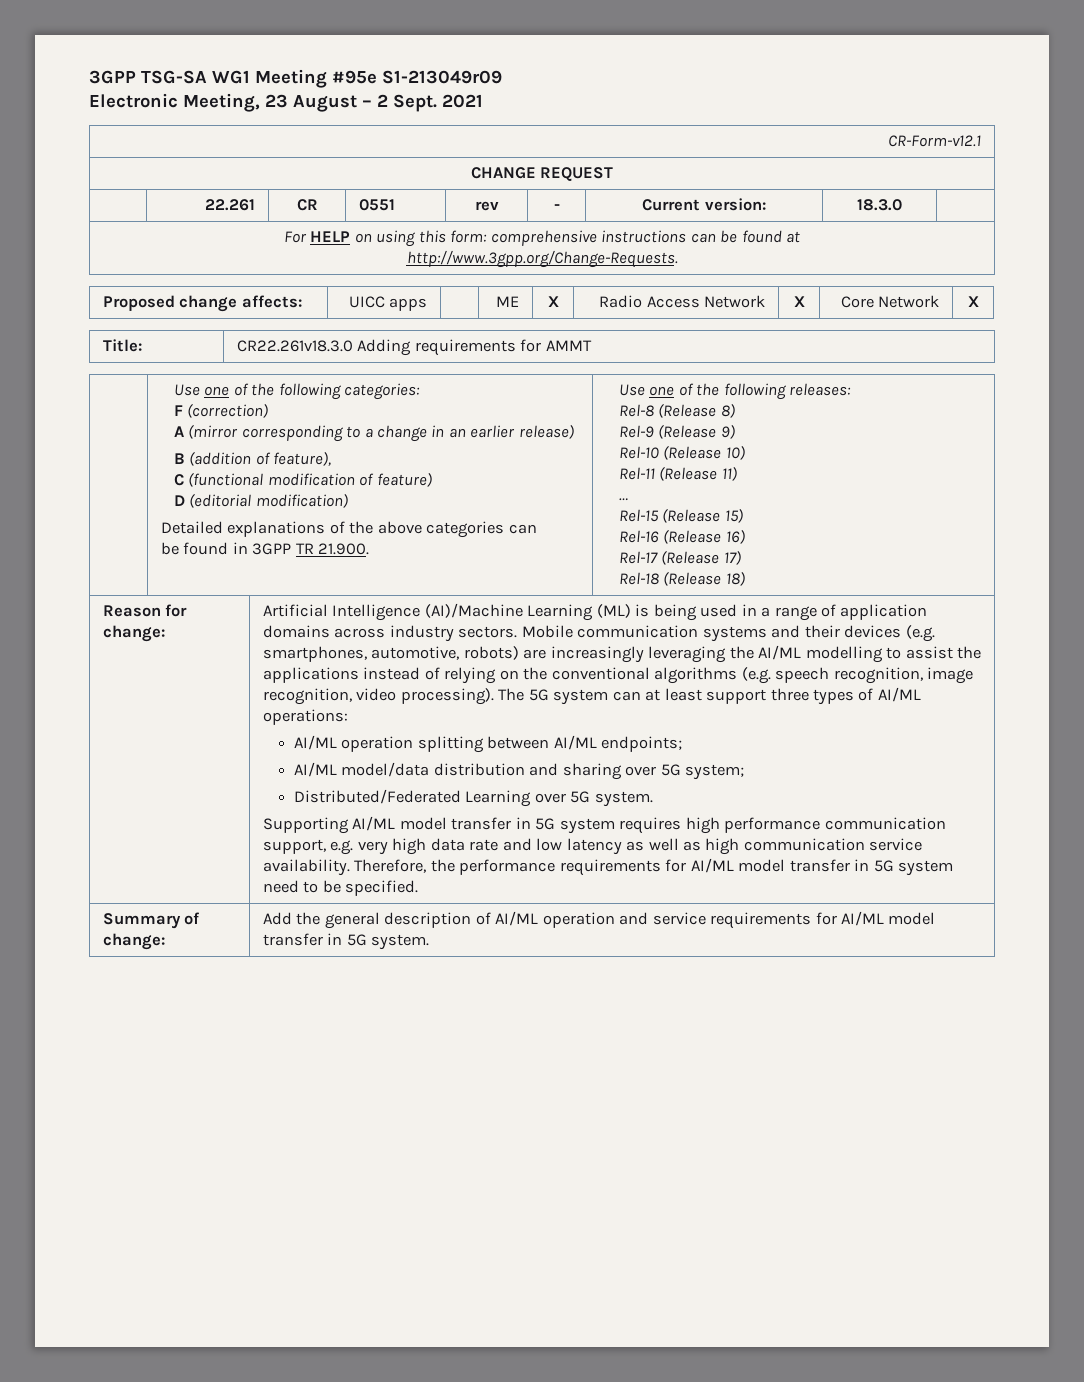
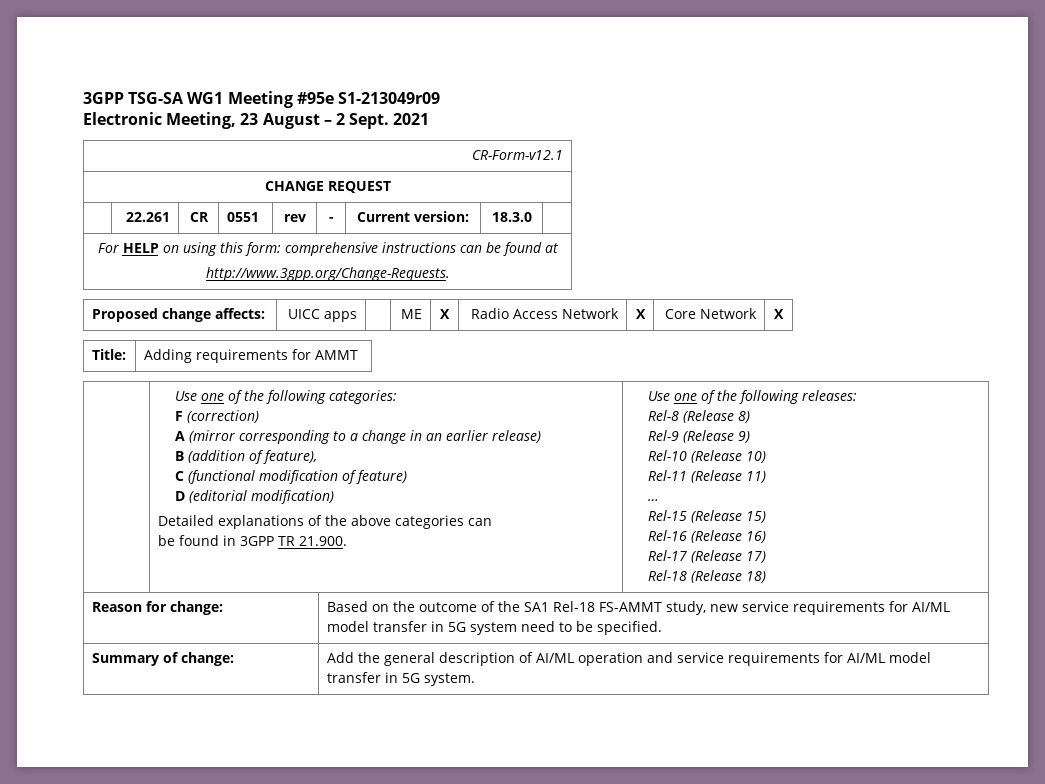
[236,340,353,352] CR22.261v18.3.0 -> (126, 354) none
[262,603,928,621] [262,625,935,642] [262,645,981,663] [262,667,973,684] [262,687,921,705] [262,709,348,725] [293,735,683,753] [293,762,745,780] [293,789,653,807] [262,816,946,834] [262,838,923,855] [262,859,556,876] Artificial Intelligence (AI)/Machine Learning (ML) is being used in a range of application domains across industry sectors. Mobile communication systems and their devices (e.g. smartphones, automotive, robots) are increasingly leveraging the AI/ML modelling to assist the applications instead of relying on the conventional algorithms (e.g. speech recognition, image recognition, video processing). The 5G system can at least support three types of AI/ML operations: // AI/ML operation splitting between AI/ML endpoints; // AI/ML model/data distribution and sharing over 5G system; // Distributed/Federated Learning over 5G system. // Supporting AI/ML model transfer in 5G system requires high performance communication support, e.g. very high data rate and low latency as well as high communication service availability. Therefore, the performance -> [326,601,789,615] Based on the outcome of the SA1 Rel-18 FS-AMMT study, new service

